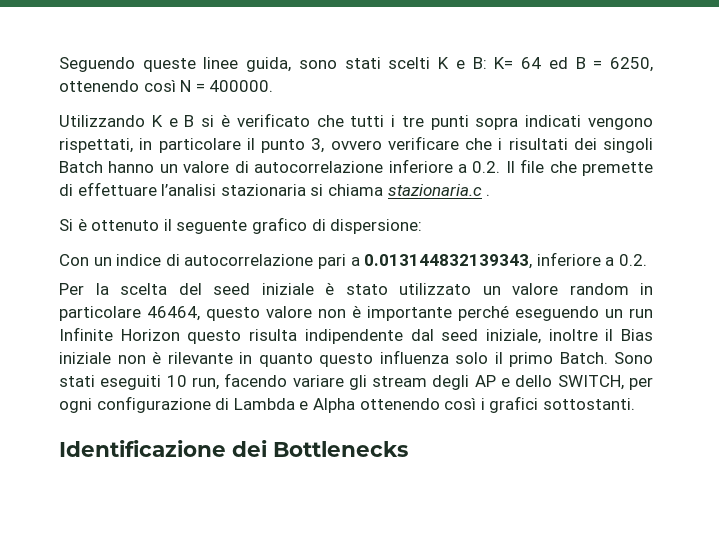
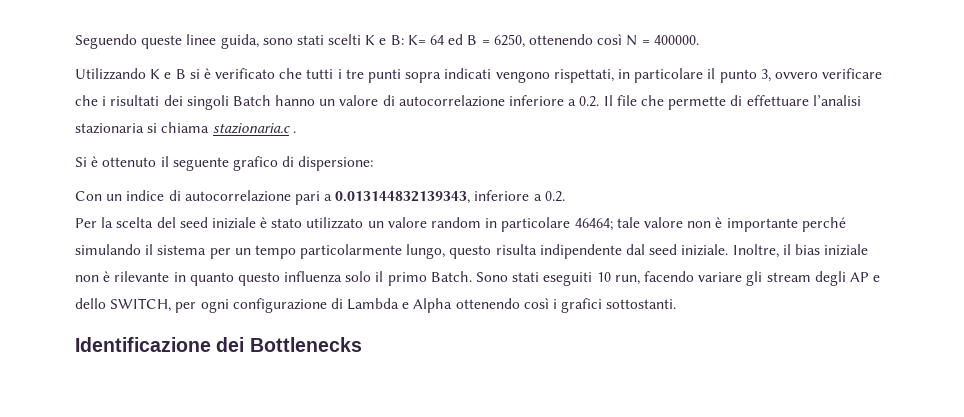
[582,162,653,176] premette -> [668,96,727,110] permette
[147,306,260,321] 46464, questo -> [574,217,640,231] 46464; tale
[515,306,653,321] [59,327,180,341] eseguendo un run Infinite Horizon -> [75,244,446,259] simulando il sistema per un tempo particolarmente lungo,
[485,329,653,344] iniziale, inoltre il Bias -> [681,244,820,258] iniziale. Inoltre, il bias

